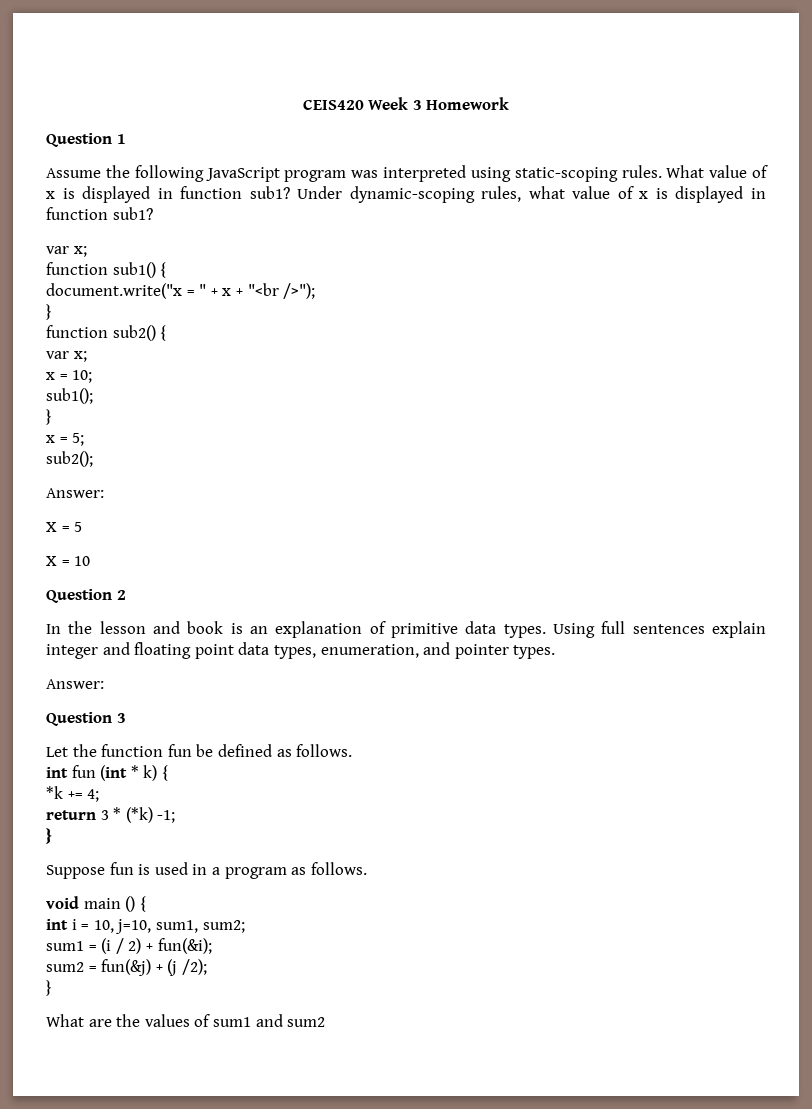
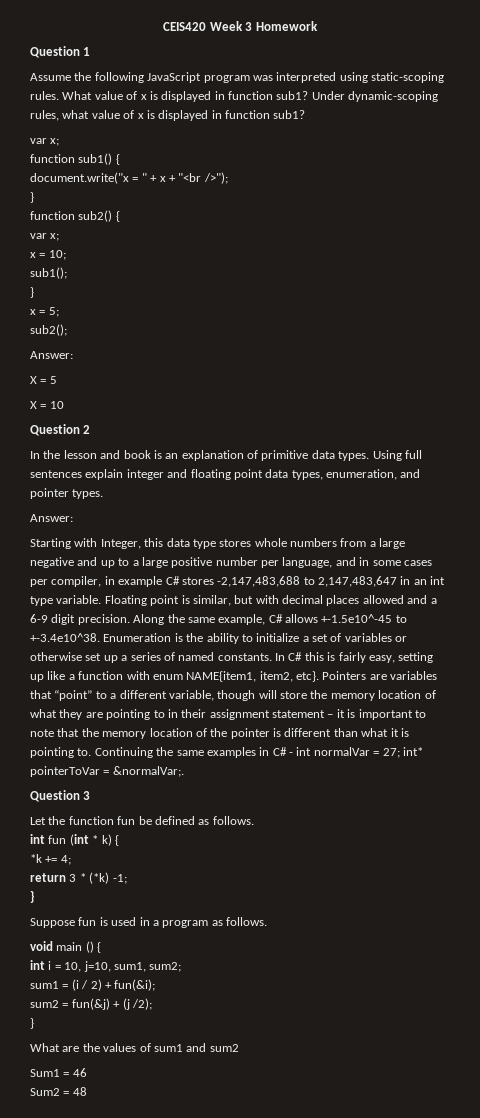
(104, 684) none -> [30,538,406,549] [30,557,432,568] [30,576,446,587] [30,595,437,606] [30,614,407,625] [30,633,408,644] [30,652,434,663] [30,671,438,682] [30,690,436,701] [30,709,426,720] [30,728,409,739] [30,747,423,758] [30,766,184,777] // Starting with Integer, this data type stores whole numbers from a large negative and up to a large positive number per language, and in some cases per compiler, in example C# stores -2,147,483,688 to 2,147,483,647 in an int type variable. Floating point is similar, but with decimal places allowed and a 6-9 digit precision. Along the same example, C# allows +-1.5e10^-45 to +-3.4e10^38. Enumeration is the ability to initialize a set of variables or otherwise set up a series of named constants. In C# this is fairly easy, setting up like a function with enum NAME{item1, item2, etc}. Pointers are variables that “point” to a different variable, though will store the memory location of what they are pointing to in their assignment statement – it is important to note that the memory location of the pointer is different than what it is pointing to. Continuing the same examples in C# - int normalVar = 27; int* pointerToVar = &normalVar;.
(326, 1022) none -> [30,1068,87,1077] [30,1087,87,1096] // Sum1 = 46 // Sum2 = 48

